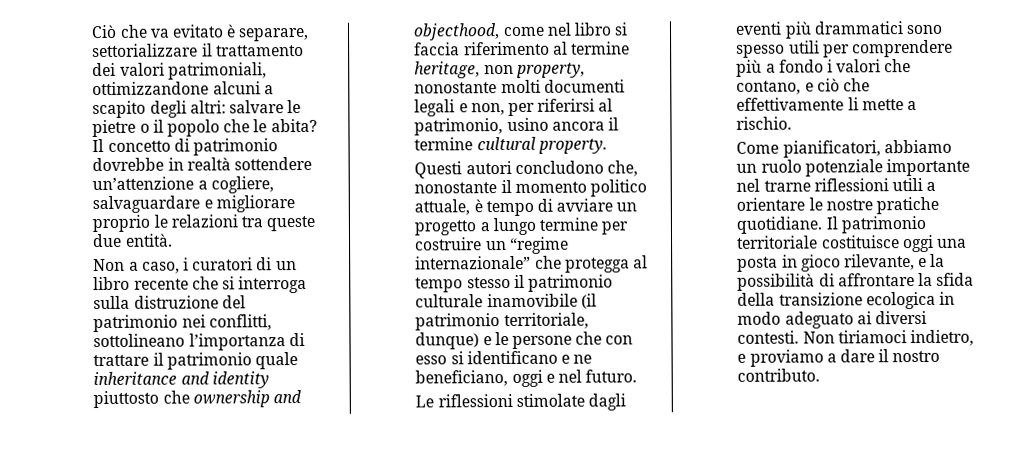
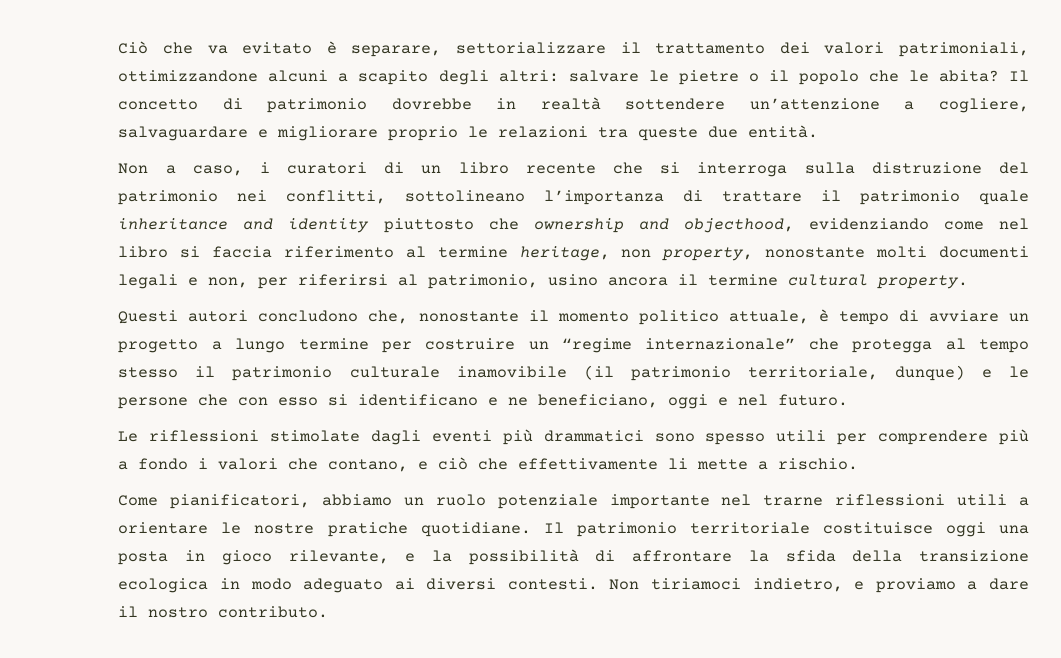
(501, 32) none -> [808,218,929,230] evidenziando

